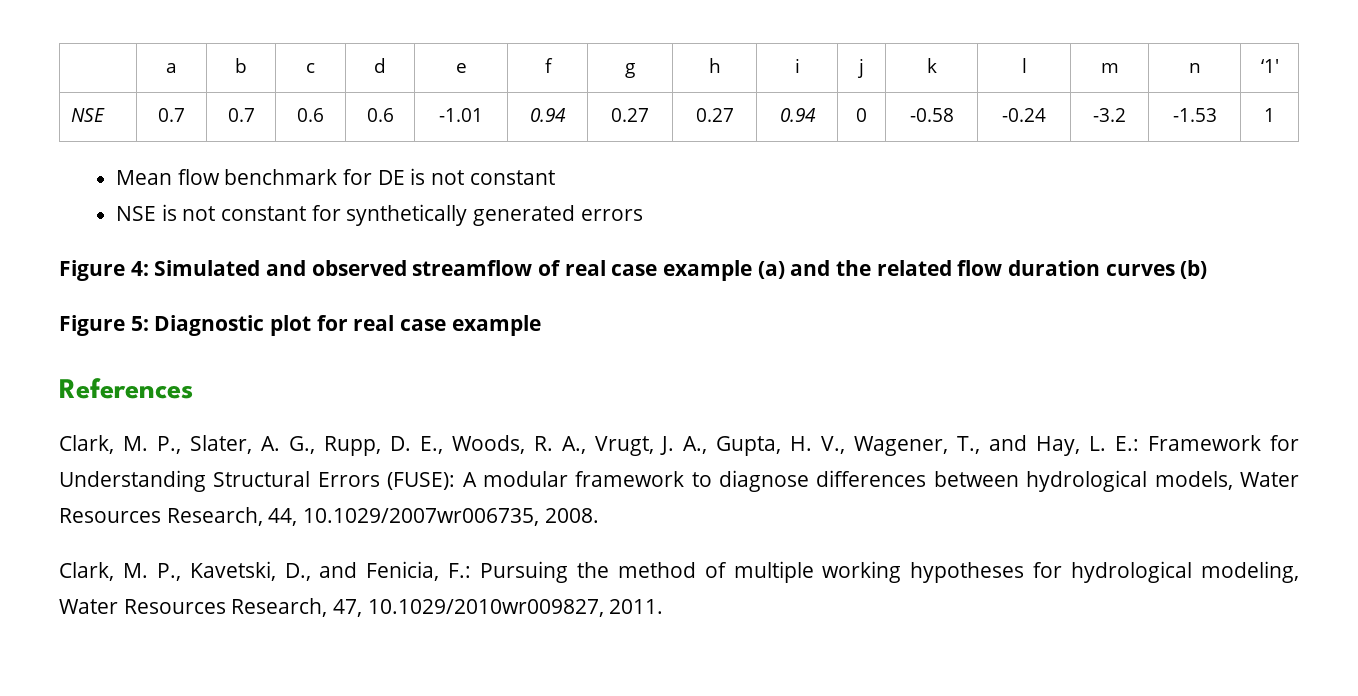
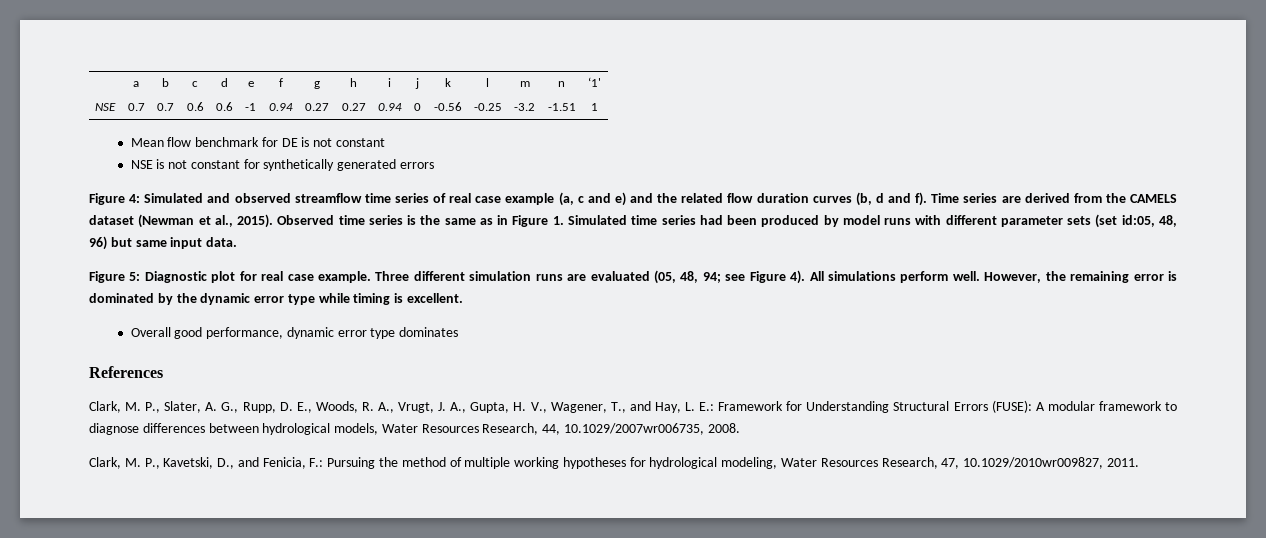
[439,108,483,122] -1.01 -> [245,103,256,111] -1
[909,108,954,122] [1002,108,1046,122] -0.58 | -0.24 -> [433,102,462,111] [473,103,502,111] -0.56 | -0.25
[1172,108,1217,122] -1.53 -> [547,103,576,111] -1.51
(533, 268) none -> [364,193,429,203] time series
[757,261,785,279] (a) -> [558,192,626,206] (a, c and e)
[1180,260,1208,279] (b) -> [855,192,1177,206] [89,214,1177,228] [89,236,238,250] (b, d and f). Time series are derived from the CAMELS dataset (Newman et al., 2015). Observed time series is the same as in Figure 1. Simulated time series had been produced by model runs with different parameter sets (set id:05, 48, 96) but same input data.
[451,315,541,336] example -> [317,270,1177,284] [89,293,464,305] [130,327,459,339] example. Three different simulation runs are evaluated (05, 48, 94; see Figure 4). All simulations perform well. However, the remaining error is dominated by the dynamic error type while timing is excellent. // Overall good performance, dynamic error type dominates

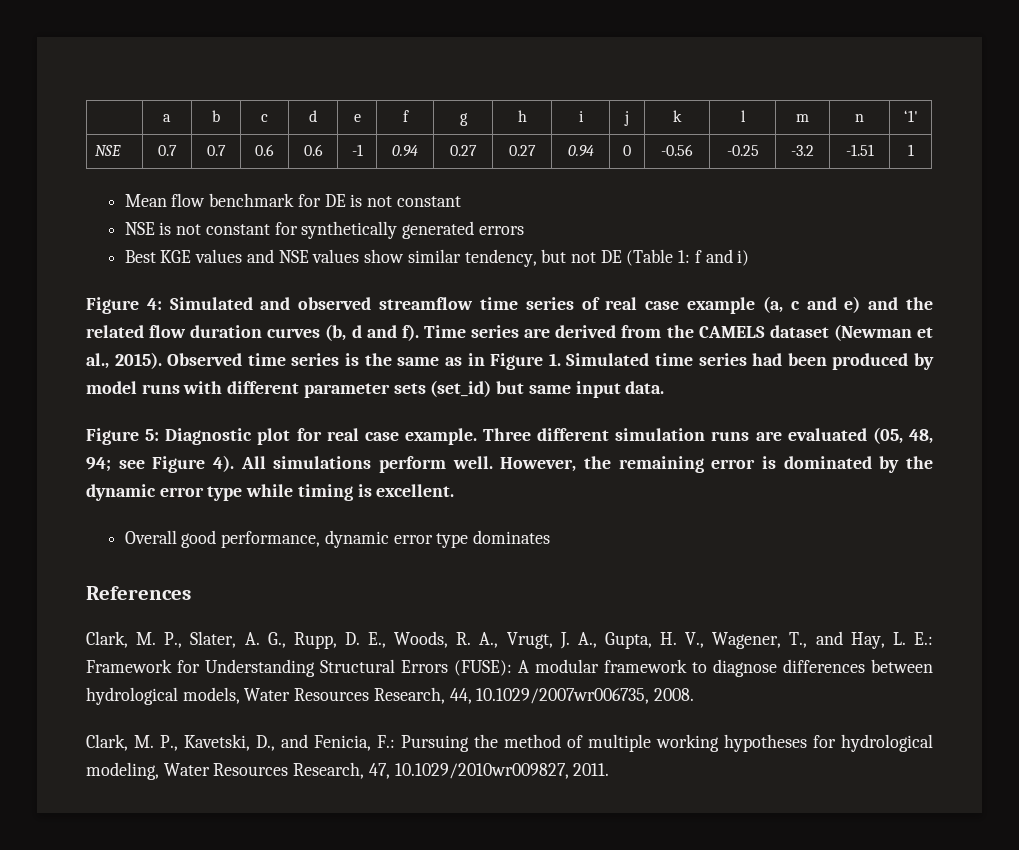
(434, 165) none -> [124,249,750,267] // Best KGE values and NSE values show similar tendency, but not DE (Table 1: f and i)
[1095,214,1177,228] [89,236,107,250] (set id:05, 48, 96) -> [430,380,492,397] (set_id)

